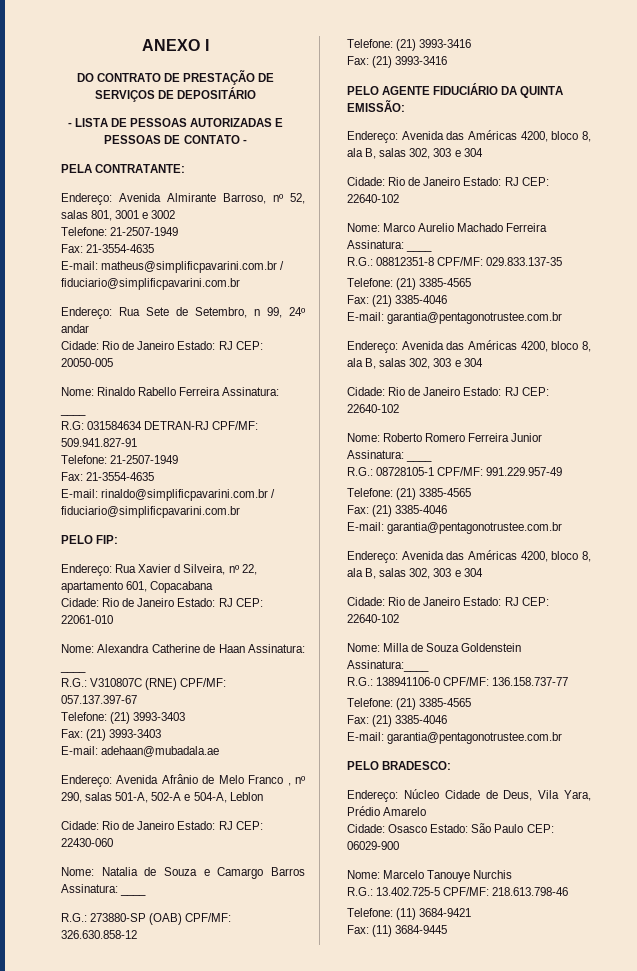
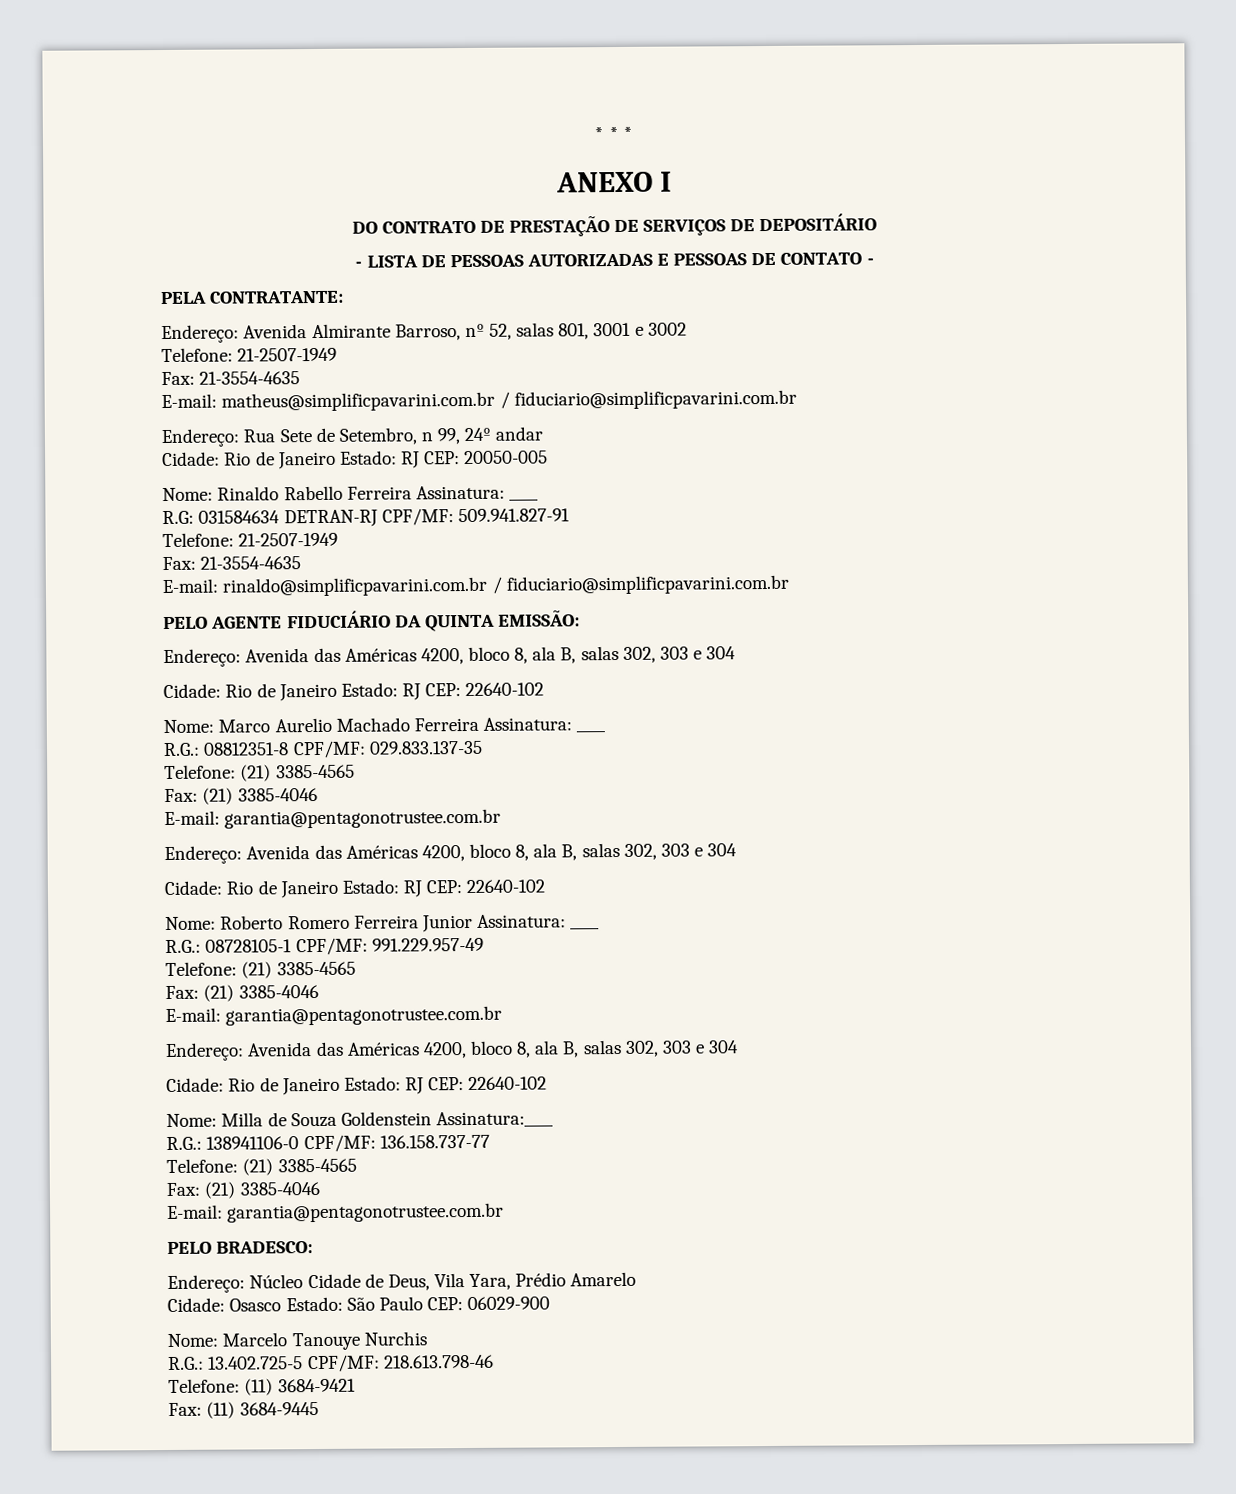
(142, 45) none -> [594,126,633,140] * * * //
[61,535,119,544] [61,564,257,576] [61,581,214,593] [61,598,263,607] [61,615,114,624] [61,644,305,653] [60,670,87,673] [61,678,227,690] [61,695,138,704] [61,712,186,724] [61,729,162,741] [61,746,220,757] [61,774,306,787] [61,792,263,803] [61,821,263,830] [61,838,114,847] [61,867,305,879] [61,884,119,893] [120,893,147,896] [61,913,232,925] [61,930,138,939] [347,39,472,51] [347,56,448,68] // PELO FIP: // Endereço: Rua Xavier d Silveira, nº 22, apartamento 601, Copacabana // Cidade: Rio de Janeiro Estado: RJ CEP: 22061-010 // Nome: Alexandra Catherine de Haan Assinatura: ____ // R.G.: V310807C (RNE) CPF/MF: 057.137.397-67 // Telefone: (21) 3993-3403 // Fax: (21) 3993-3403 // E-mail: adehaan@mubadala.ae // Endereço: Avenida Afrânio de Melo Franco , nº 290, salas 501-A, 502-A e 504-A, Leblon // Cidade: Rio de Janeiro Estado: RJ CEP: 22430-060 // Nome: Natalia de Souza e Camargo Barros Assinatura: ____ // R.G.: 273880-SP (OAB) CPF/MF: 326.630.858-12 // Telefone: (21) 3993-3416 // Fax: (21) 3993-3416 -> (789, 584) none

